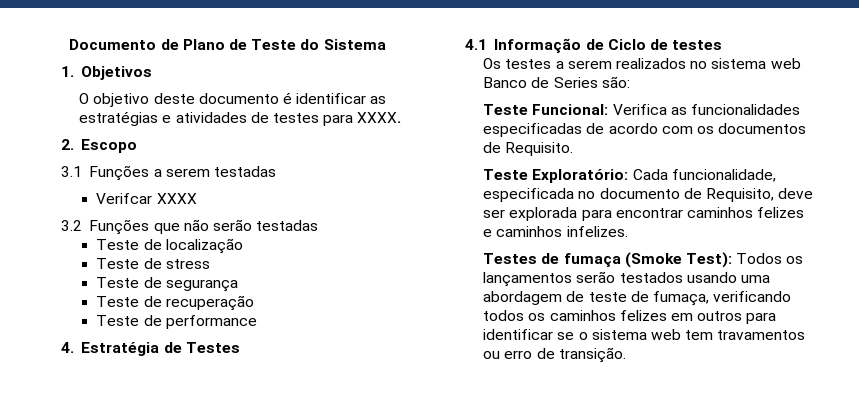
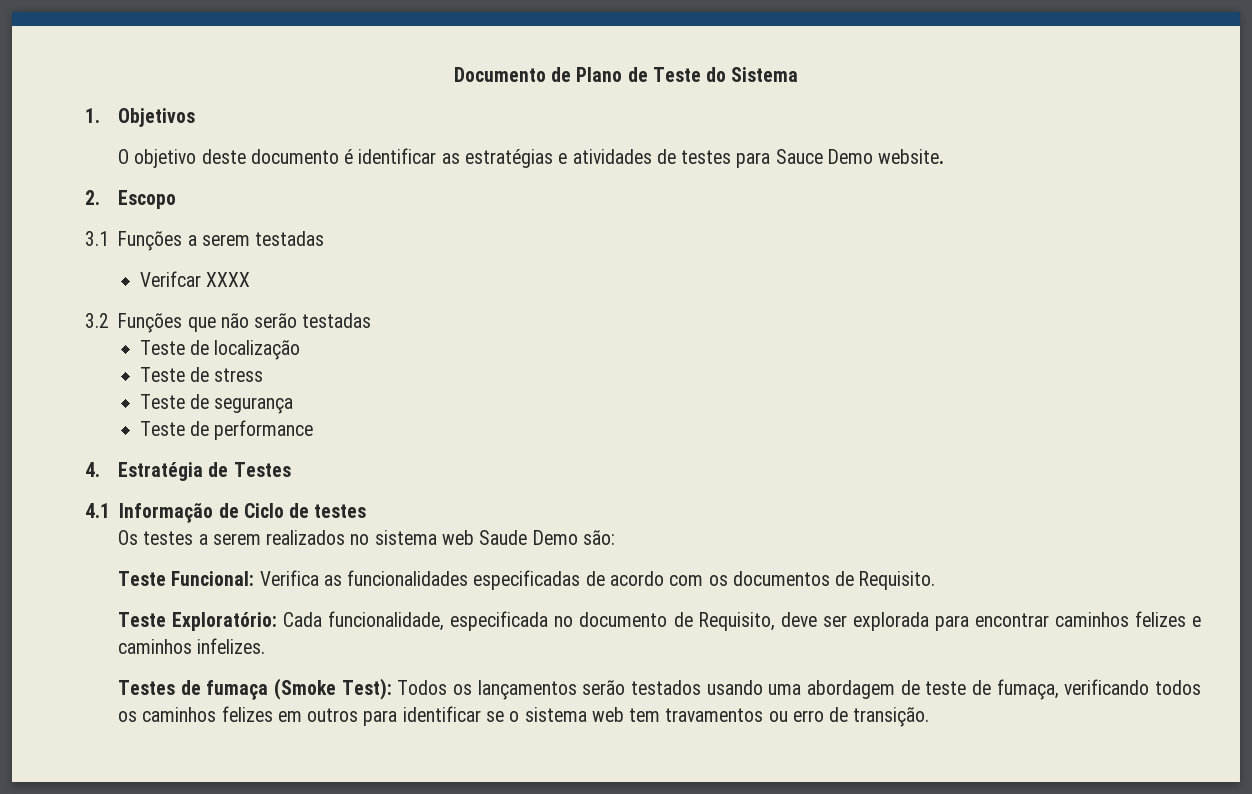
[357,112,402,123] XXXX. -> [775,149,945,164] Sauce Demo website.
[96,295,254,311] // Teste de recuperação -> (294, 405) none
[483,77,598,88] Banco de Series -> [479,530,578,545] Saude Demo

